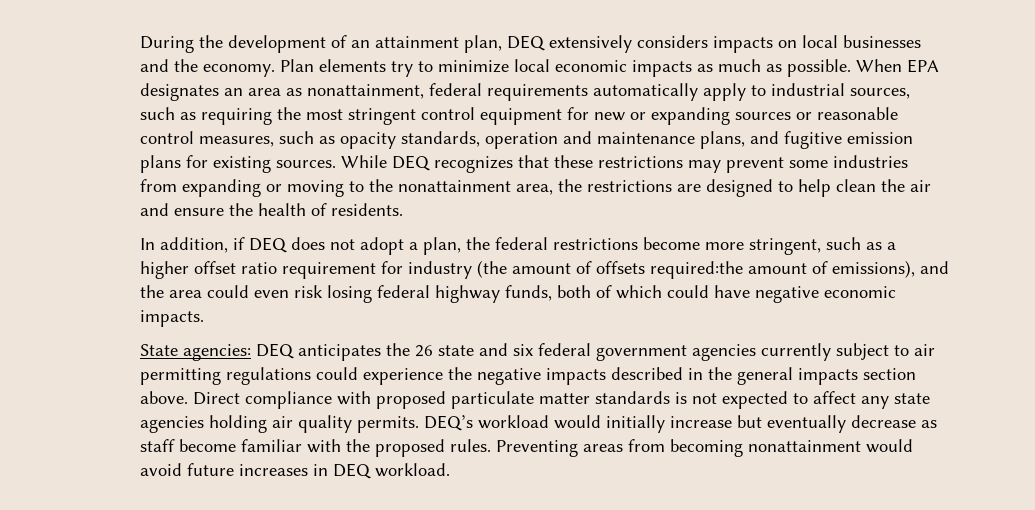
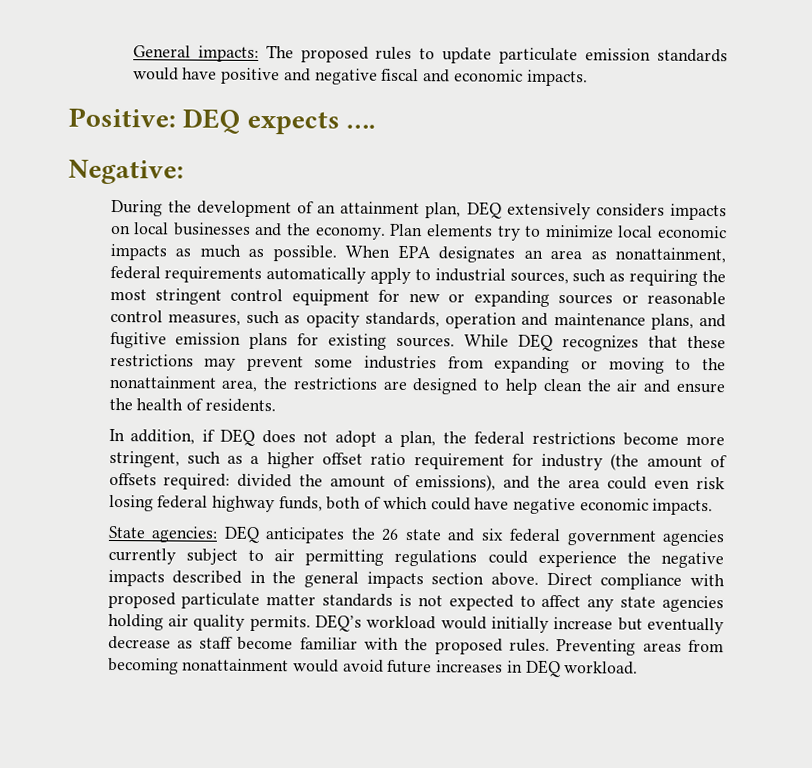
(139, 44) none -> [132,45,728,65] [132,67,588,87] [68,107,377,135] [68,159,184,185] General impacts: The proposed rules to update particulate emission standards would have positive and negative fiscal and economic impacts. // Positive: DEQ expects …. // Negative: //
[649,261,743,279] required:the -> [163,473,324,490] required: divided the

